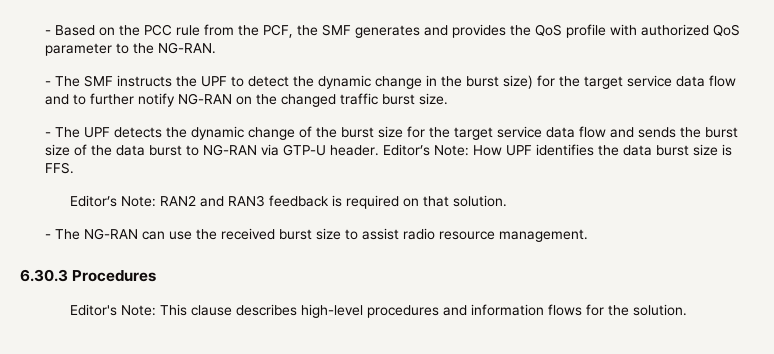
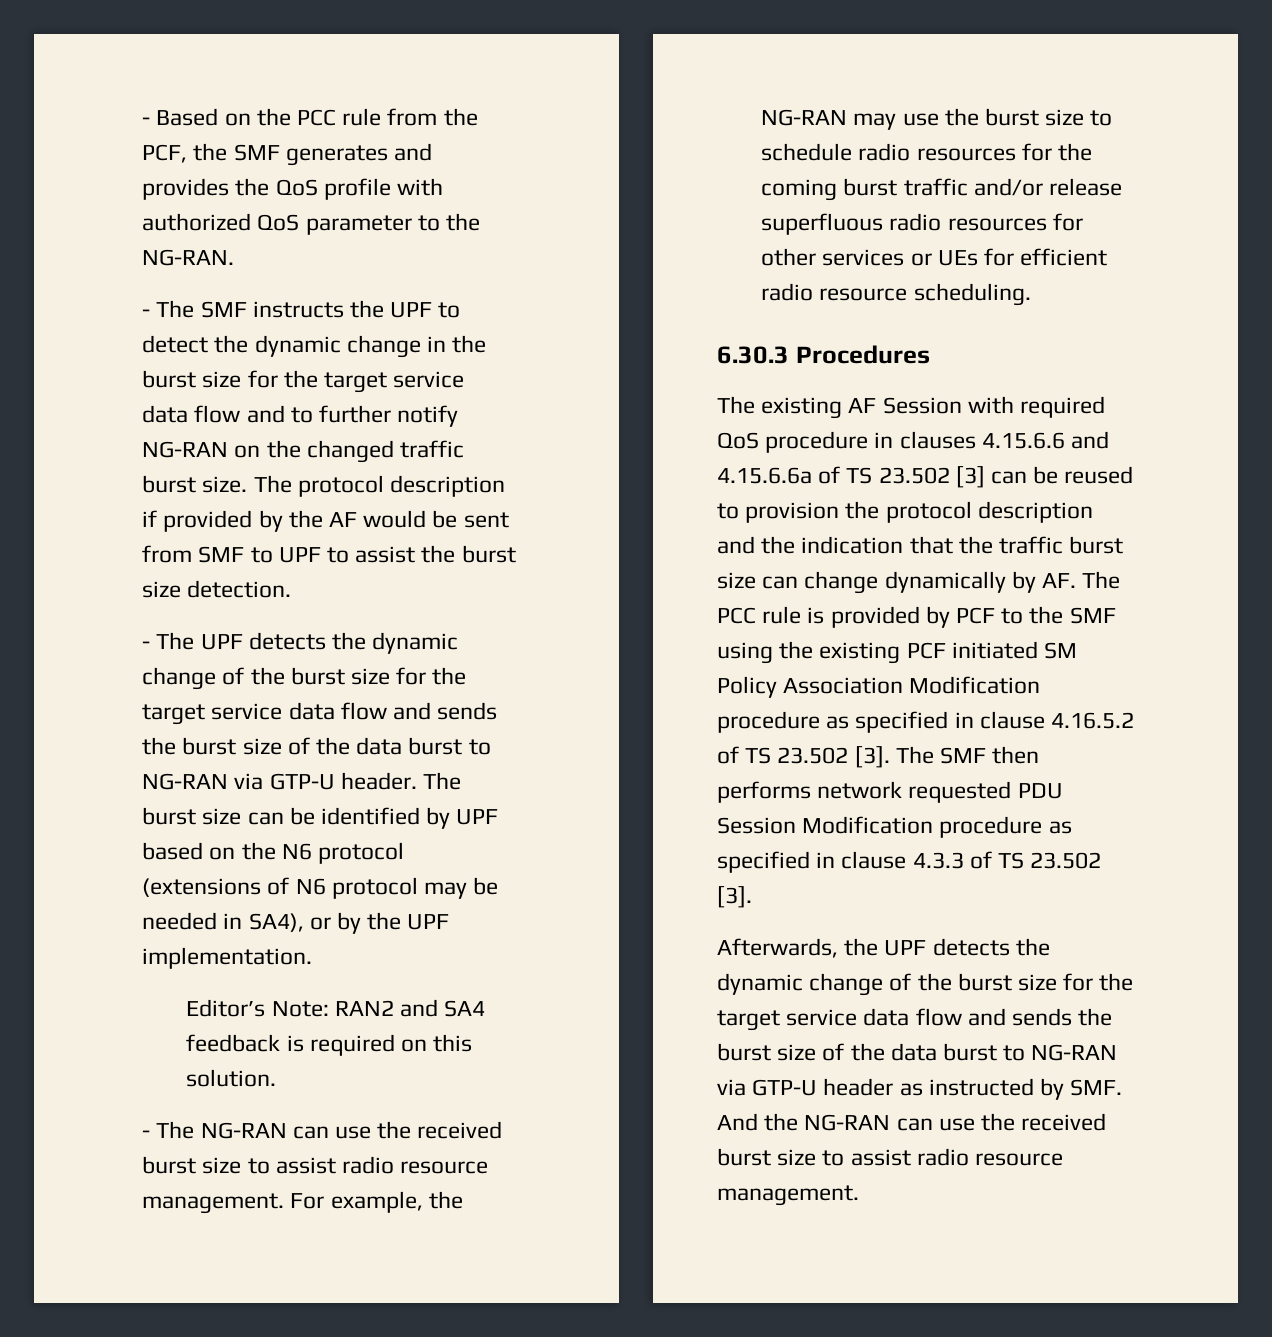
[503,75,534,89] size) -> [202,371,242,388] size
(449, 99) none -> [253,475,506,497] [142,510,509,532] [142,545,516,563] [142,580,292,598] The protocol description if provided by the AF would be sent from SMF to UPF to assist the burst size detection.
[383,144,733,156] [45,162,75,174] Editor’s Note: How UPF identifies the data burst size is FFS. -> [423,772,462,790] [142,807,499,829] [142,842,405,864] [142,877,499,899] [142,912,450,934] [142,947,313,969] The burst size can be identified by UPF based on the N6 protocol (extensions of N6 protocol may be needed in SA4), or by the UPF implementation.
[228,195,266,207] RAN3 -> [444,1000,486,1017] SA4
[423,196,450,207] that -> [433,1034,473,1052] this
[20,269,157,282] [70,304,688,318] // 6.30.3 Procedures // Editor's Note: This clause describes high-level procedures and information flows for the solution. -> [290,1191,463,1213] [761,108,1113,130] [761,143,1093,161] [761,178,1123,201] [761,213,1083,235] [761,248,1108,266] [761,283,1031,306] [717,345,930,364] [717,396,1106,419] [717,431,1110,453] [717,466,1134,488] [717,501,1093,523] [717,536,1124,554] [717,571,1121,594] [717,606,1116,628] [717,641,1078,664] [717,676,1041,698] [717,711,1135,733] [717,746,1040,768] [717,781,1063,803] [717,816,1072,838] [717,851,1102,873] [717,886,752,908] [717,938,1050,958] [717,973,1134,996] [717,1008,1113,1031] [717,1043,1118,1061] [717,1078,1123,1100] [717,1113,1107,1131] [717,1148,1064,1166] [717,1185,859,1206] For example, the NG-RAN may use the burst size to schedule radio resources for the coming burst traffic and/or release superfluous radio resources for other services or UEs for efficient radio resource scheduling. // 6.30.3 Procedures // The existing AF Session with required QoS procedure in clauses 4.15.6.6 and 4.15.6.6a of TS 23.502 [3] can be reused to provision the protocol description and the indication that the traffic burst size can change dynamically by AF. The PCC rule is provided by PCF to the SMF using the existing PCF initiated SM Policy Association Modification procedure as specified in clause 4.16.5.2 of TS 23.502 [3]. The SMF then performs network requested PDU Session Modification procedure as specified in clause 4.3.3 of TS 23.502 [3]. // Afterwards, the UPF detects the dynamic change of the burst size for the target service data flow and sends the burst size of the data burst to NG-RAN via GTP-U header as instructed by SMF. And the NG-RAN can use the received burst size to assist radio resource management.

